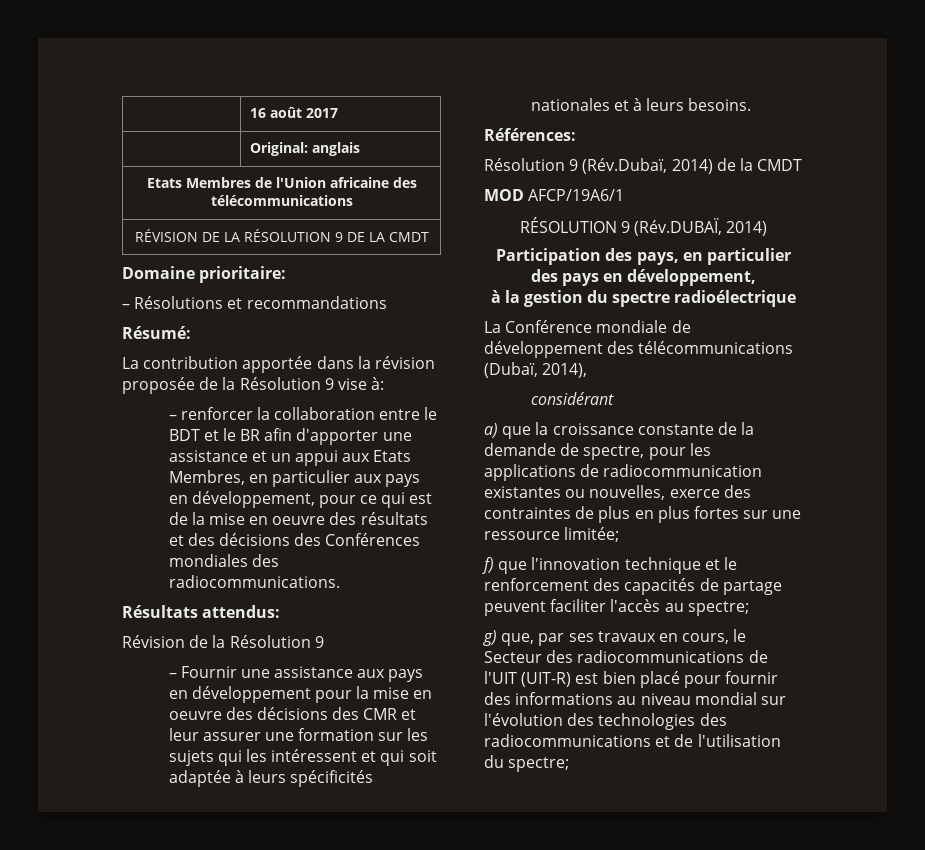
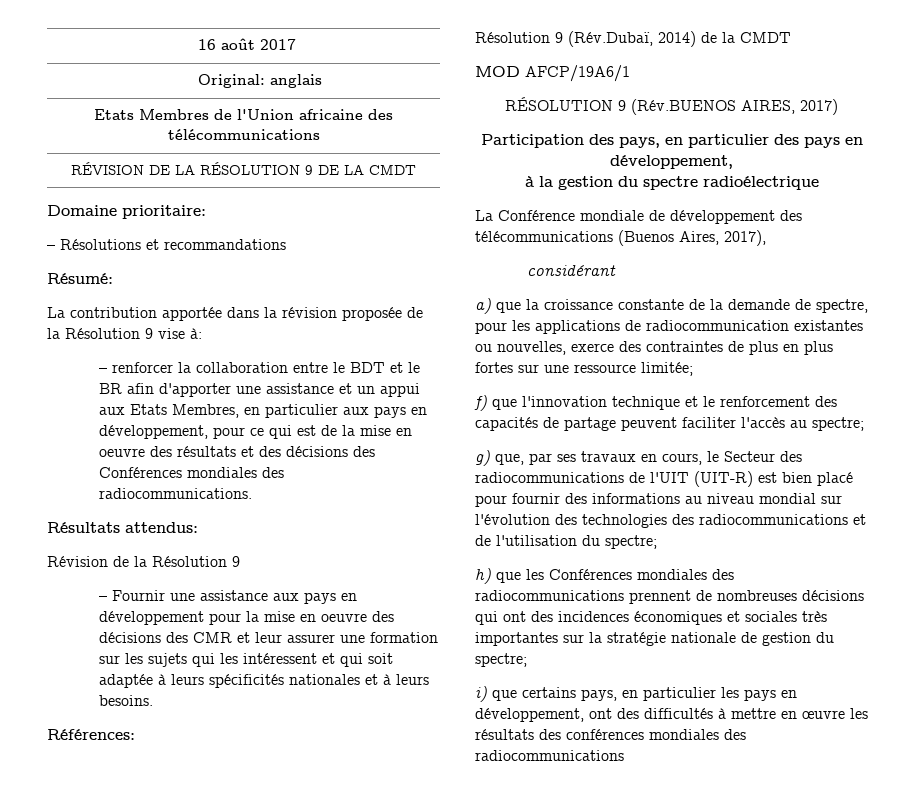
[634,218,768,236] (Rév.DUBAÏ, 2014) -> [631,99,838,115] (Rév.BUENOS AIRES, 2017)
[484,362,588,378] (Dubaï, 2014), -> [618,230,766,246] (Buenos Aires, 2017),
(570, 764) none -> [475,568,734,584] [475,590,864,604] [475,611,827,625] [475,632,834,646] [475,653,527,667] [475,686,797,702] [475,708,868,722] [475,729,746,740] [475,750,624,761] // h) que les Conférences mondiales des radiocommunications prennent de nombreuses décisions qui ont des incidences économiques et sociales très importantes sur la stratégie nationale de gestion du spectre; // i) que certains pays, en particulier les pays en développement, ont des difficultés à mettre en œuvre les résultats des conférences mondiales des radiocommunications

